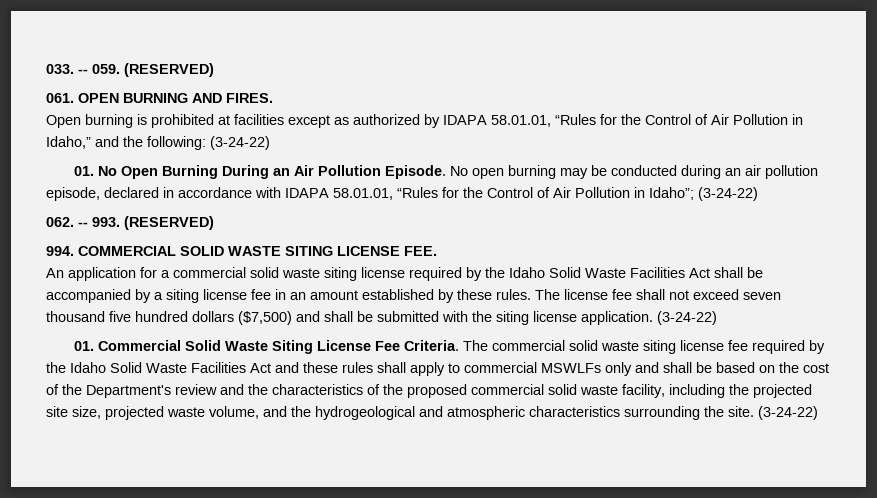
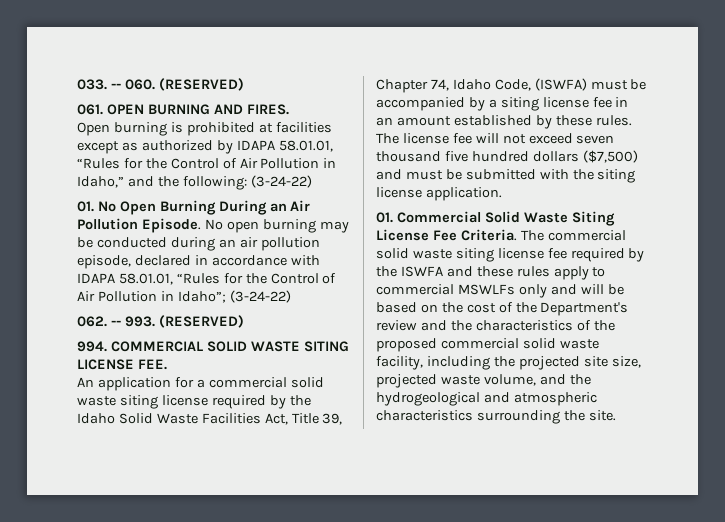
[92,64,120,74] 059. -> [124,79,155,90] 060.
[689,267,743,278] Act shall -> [264,413,343,425] [376,78,628,93] Act, Title 39, Chapter 74, Idaho Code, (ISWFA) must
[636,289,665,300] shall -> [475,133,499,143] will
[324,311,353,322] shall -> [405,170,443,180] must
[657,311,717,325] (3-24-22) -> (502, 194) none
[70,362,271,373] Idaho Solid Waste Facilities Act -> [400,266,443,277] ISWFA
[377,362,406,373] shall -> (550, 271) none
[663,362,692,373] shall -> [580,284,604,294] will
[758,406,818,420] (3-24-22) -> (616, 415) none

